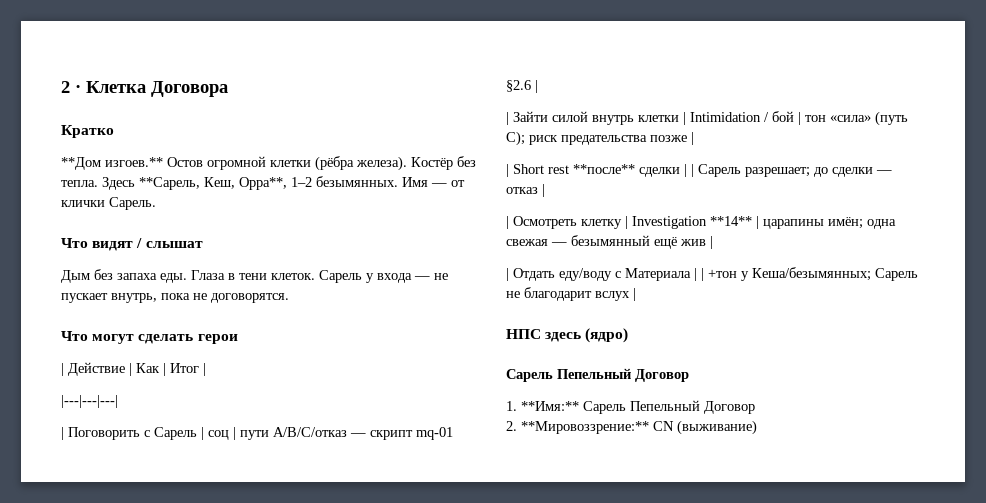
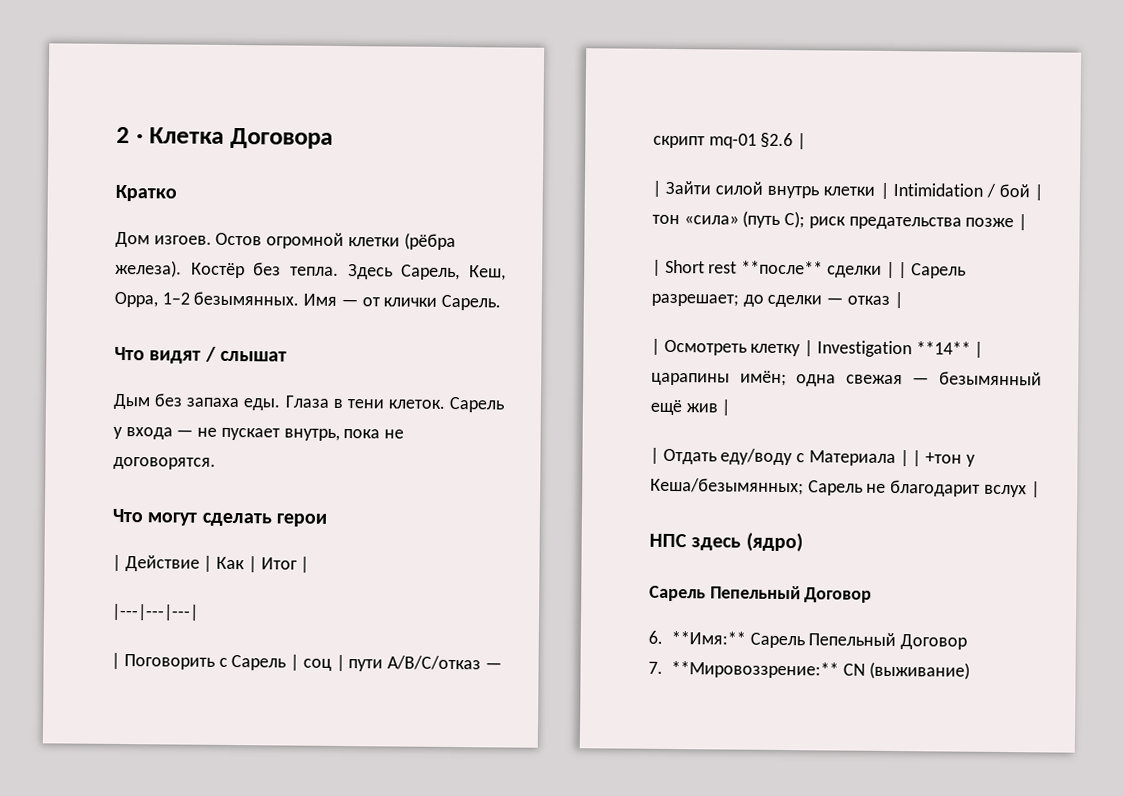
[61,157,163,170] **Дом изгоев.** -> [115,231,212,248] Дом изгоев.
[139,177,287,190] **Сарель, Кеш, Орра**, -> [401,264,506,281] [114,291,158,308] Сарель, Кеш, Орра,
[506,401,517,411] 1. -> [648,630,663,644] 6.
[506,421,517,431] 2. -> [648,661,663,674] 7.

